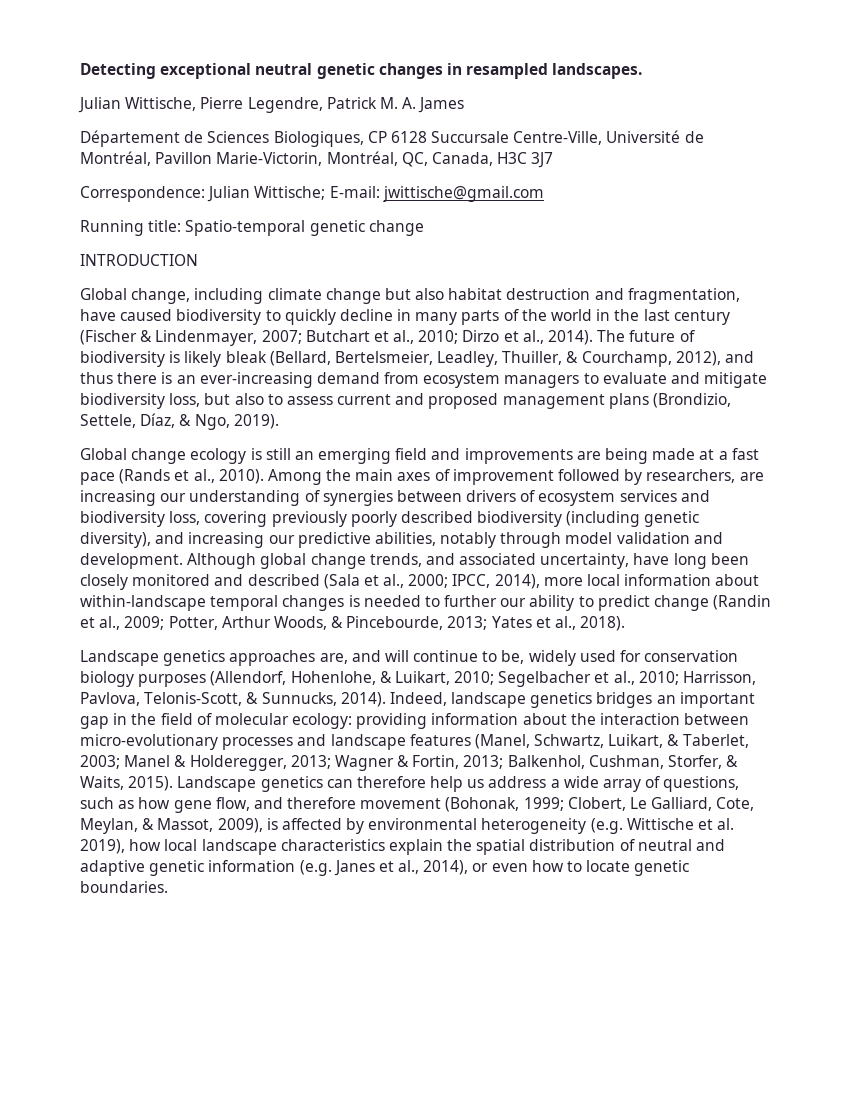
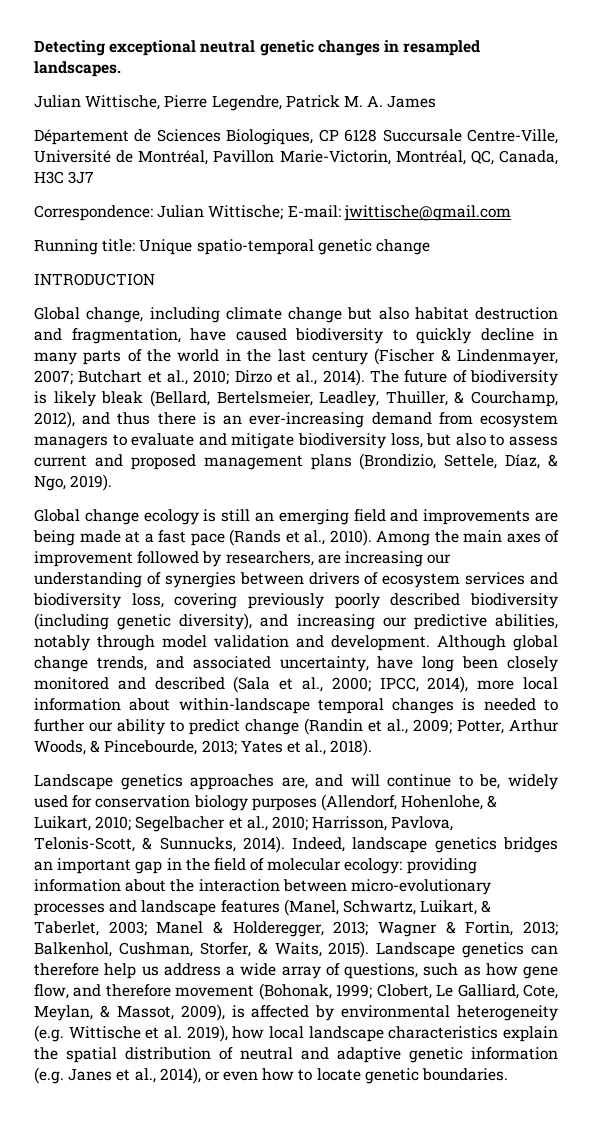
[185,220,306,236] Spatio-temporal -> [139,239,314,255] Unique spatio-temporal

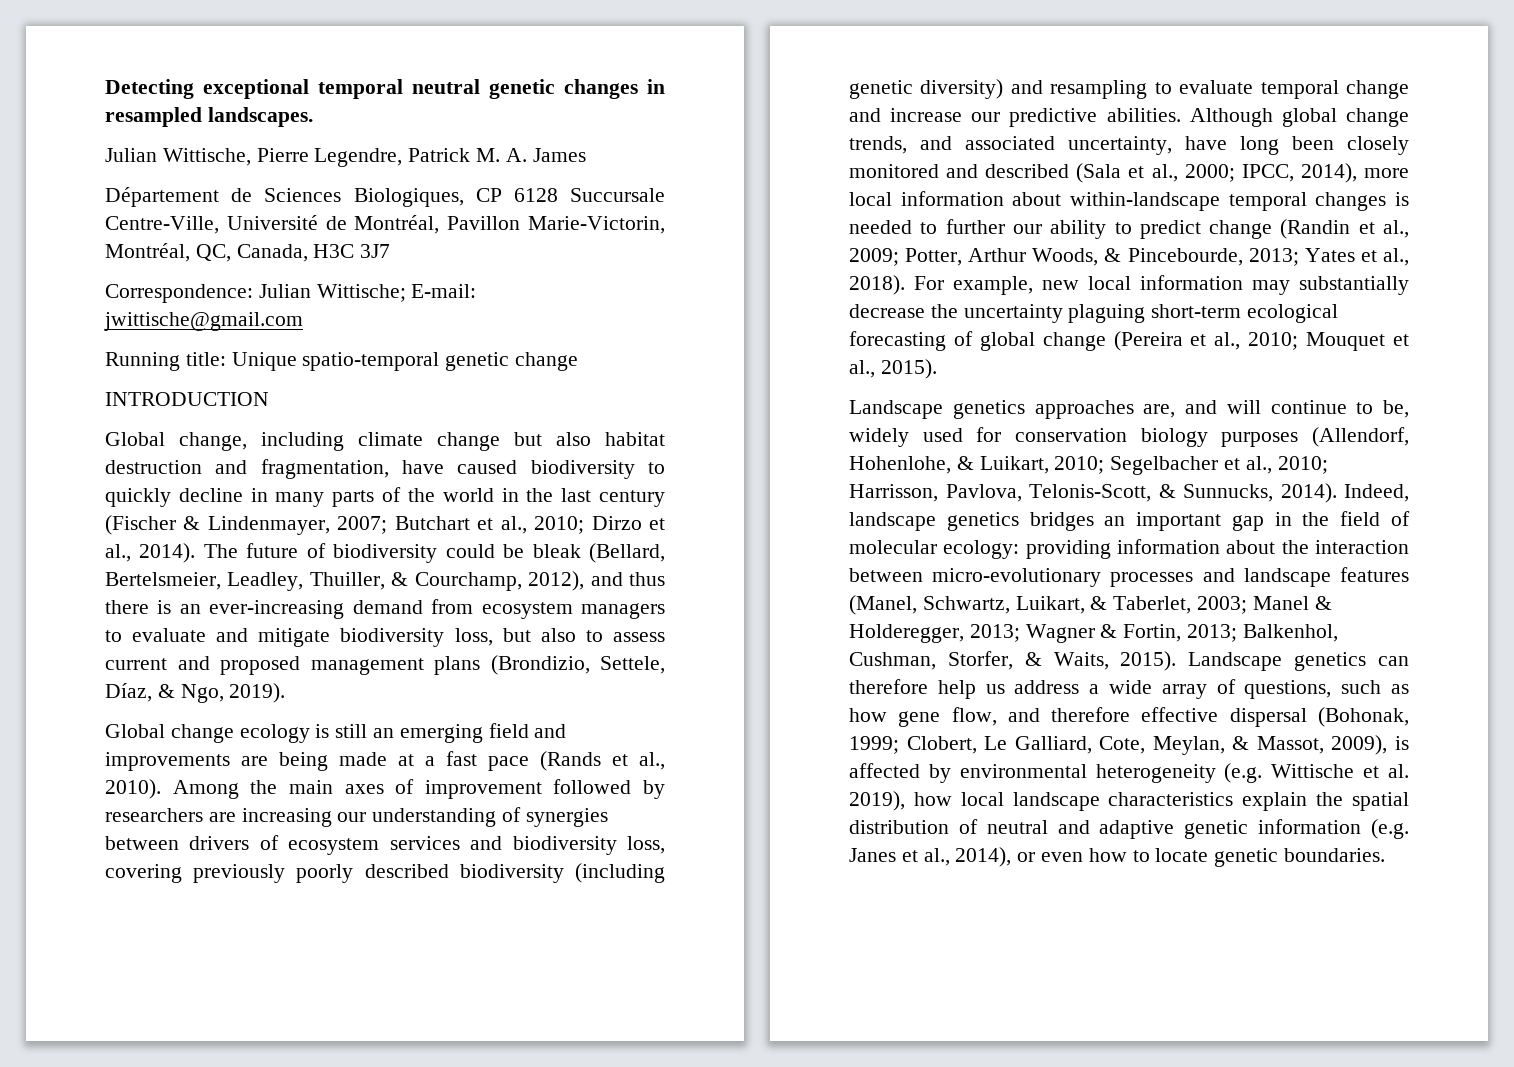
(197, 48) none -> [318,79,403,99] temporal
[34,391,96,407] is likely -> [445,544,525,558] could be
[225,551,314,566] researchers, -> [105,808,203,822] researchers
[179,613,558,630] [34,635,430,651] diversity), and increasing our predictive abilities, notably through model validation and development. -> [920,79,1409,99] [849,108,1181,127] diversity) and resampling to evaluate temporal change and increase our predictive abilities.
(373, 747) none -> [914,275,1409,295] [849,304,1339,323] [849,331,1409,351] [849,359,937,379] For example, new local information may substantially decrease the uncertainty plaguing short-term ecological forecasting of global change (Pereira et al., 2010; Mouquet et al., 2015).
[175,985,255,997] movement -> [1141,707,1307,727] effective dispersal

